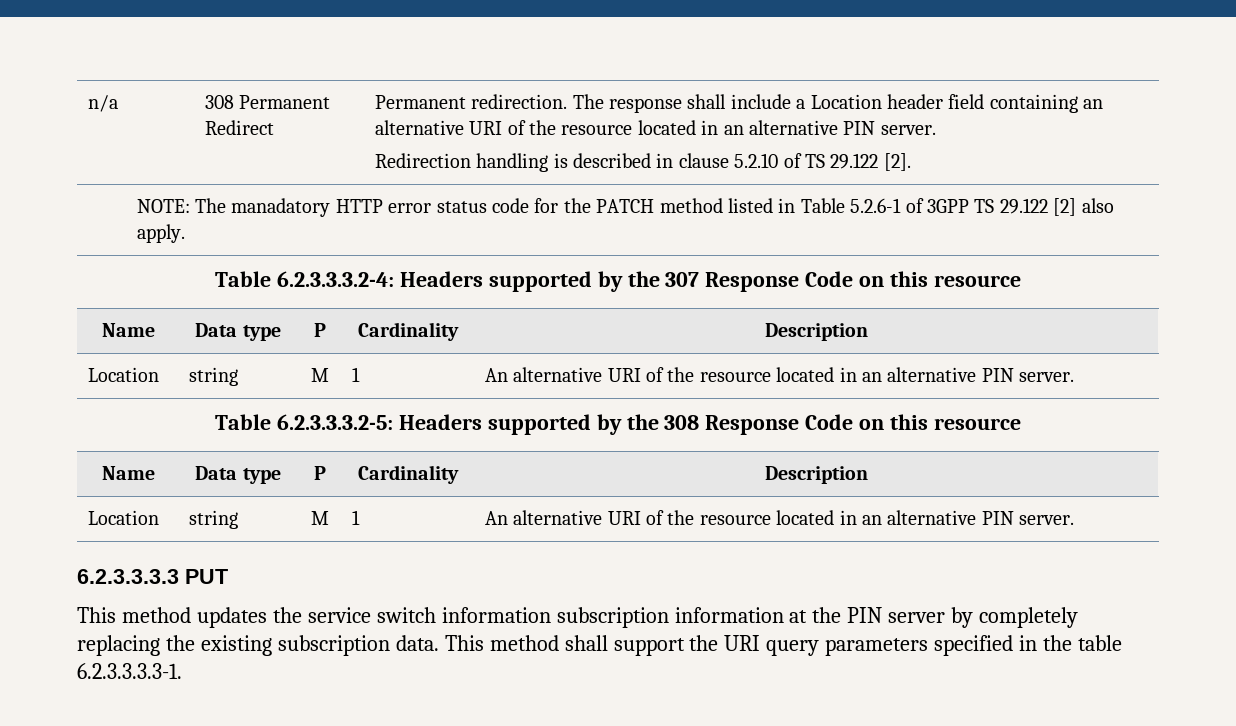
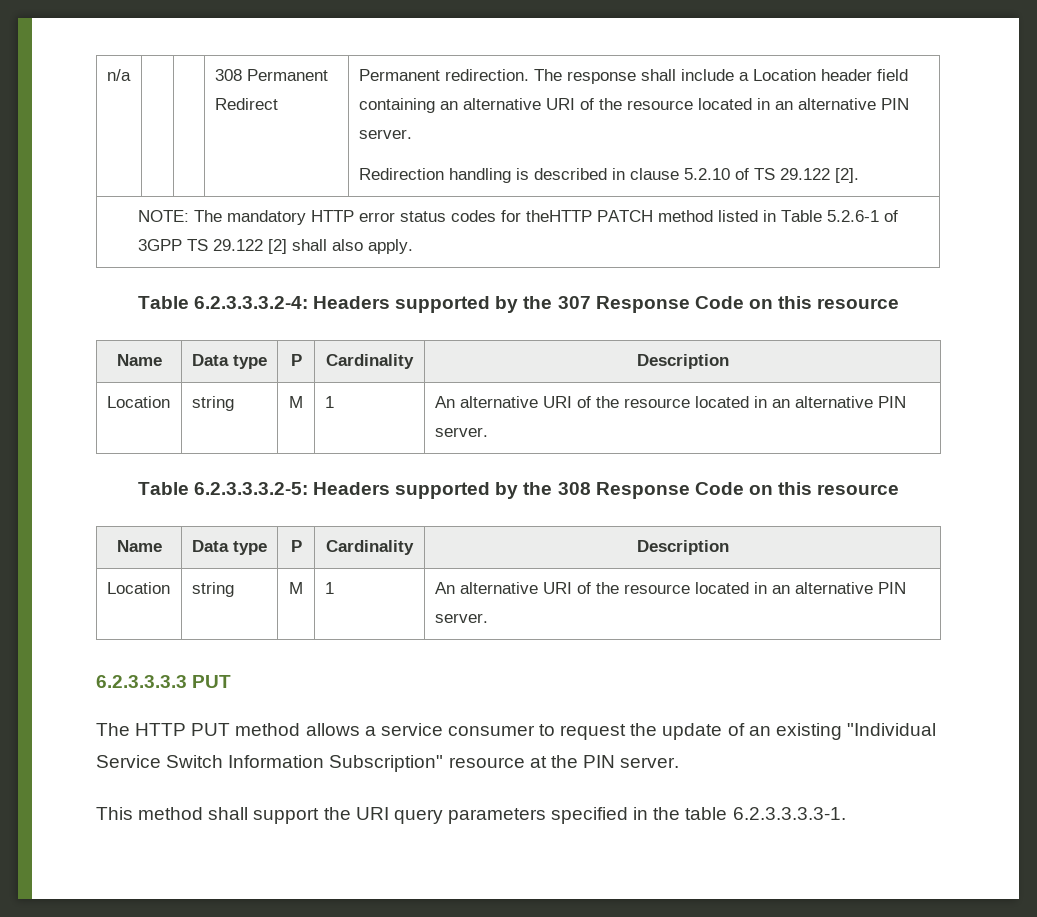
[231,198,331,217] manadatory -> [227,210,307,225] mandatory
[492,198,591,213] code for the -> [451,210,593,222] codes for theHTTP
(1077, 207) none -> [292,239,328,251] shall
[77,607,1079,628] [77,635,439,656] This method updates the service switch information subscription information at the PIN server by completely replacing the existing subscription data. -> [96,723,936,740] [96,755,680,772] The HTTP PUT method allows a service consumer to request the update of an existing "Individual Service Switch Information Subscription" resource at the PIN server. //

